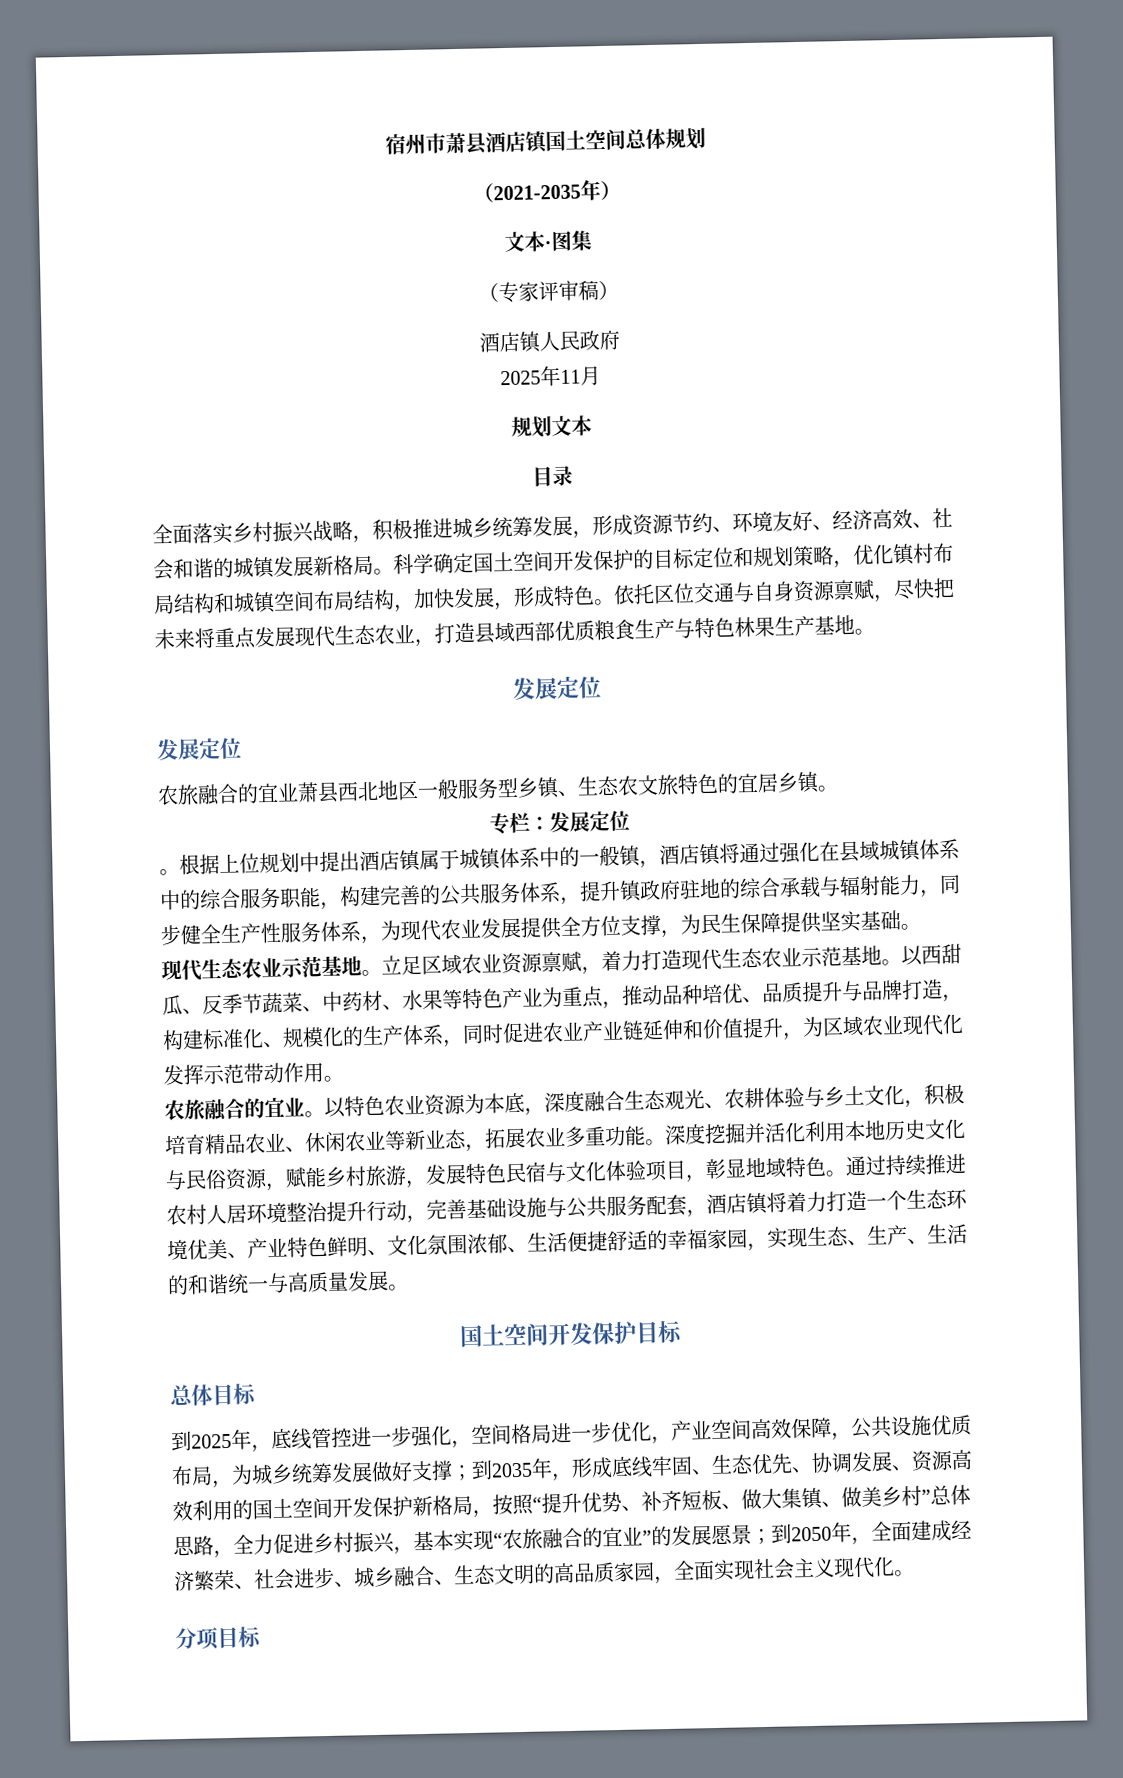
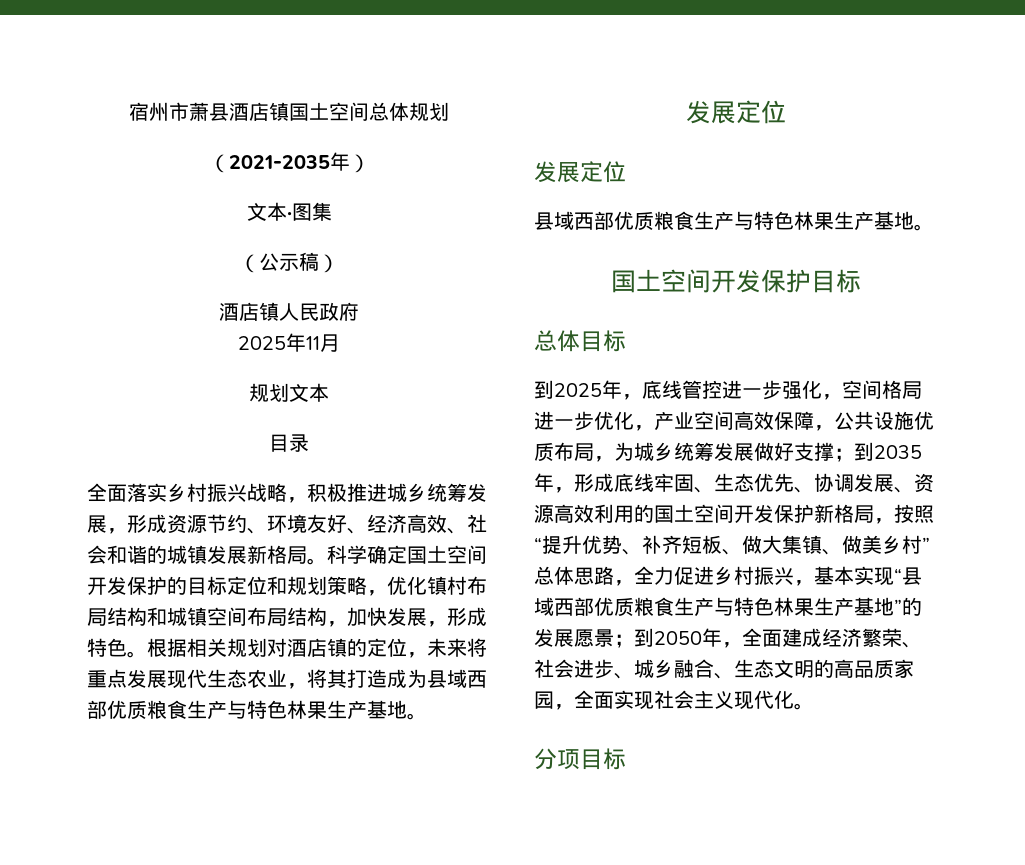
[498,280,579,304] 专家评审 -> [259,253,299,271] 公示
[613,577,955,605] 依托区位交通与自身资源禀赋，尽快把 -> [147,638,427,658] 根据相关规划对酒店镇的定位，
[434,622,475,644] 打造 -> [307,669,427,688] 将其打造成为
[157,771,839,806] [489,810,630,835] [159,838,960,876] [159,874,961,911] [160,910,921,946] [161,943,962,981] [162,979,963,1016] [162,1013,964,1051] [163,1062,344,1086] [163,1083,965,1122] [164,1118,966,1156] [165,1153,966,1192] [166,1188,968,1226] [167,1223,968,1261] [167,1270,389,1296] 农旅融合的宜业萧县西北地区一般服务型乡镇、生态农文旅特色的宜居乡镇。 // 专栏：发展定位 // 。根据上位规划中提出酒店镇属于城镇体系中的一般镇，酒店镇将通过强化在县域城镇体系中的综合服务职能，构建完善的公共服务体系，提升镇政府驻地的综合承载与辐射能力，同步健全生产性服务体系，为现代农业发展提供全方位支撑，为民生保障提供坚实基础。 // 现代生态农业示范基地。立足区域农业资源禀赋，着力打造现代生态农业示范基地。以西甜瓜、反季节蔬菜、中药材、水果等特色产业为重点，推动品种培优、品质提升与品牌打造，构建标准化、规模化的生产体系，同时促进农业产业链延伸和价值提升，为区域农业现代化发挥示范带动作用。 // 农旅融合的宜业。以特色农业资源为本底，深度融合生态观光、农耕体验与乡土文化，积极培育精品农业、休闲农业等新业态，拓展农业多重功能。深度挖掘并活化利用本地历史文化与民俗资源，赋能乡村旅游，发展特色民宿与文化体验项目，彰显地域特色。通过持续推进农村人居环境整治提升行动，完善基础设施与公共服务配套，酒店镇将着力打造一个生态环境优美、产业特色鲜明、文化氛围浓郁、生活便捷舒适的幸福家园，实现生态、生产、生活的和谐统一与高质量发展 -> [534,211,914,230] 县域西部优质粮食生产与特色林果生产基地
[502,1526,643,1550] 农旅融合的宜业 -> [902,567,922,585] [534,597,894,616] 县域西部优质粮食生产与特色林果生产基地

